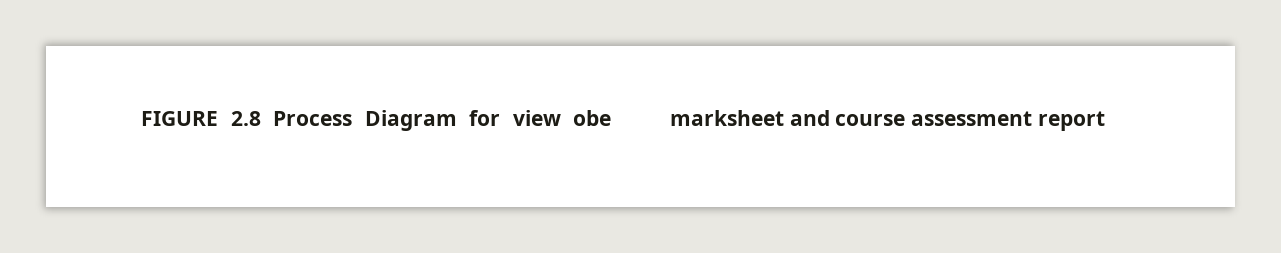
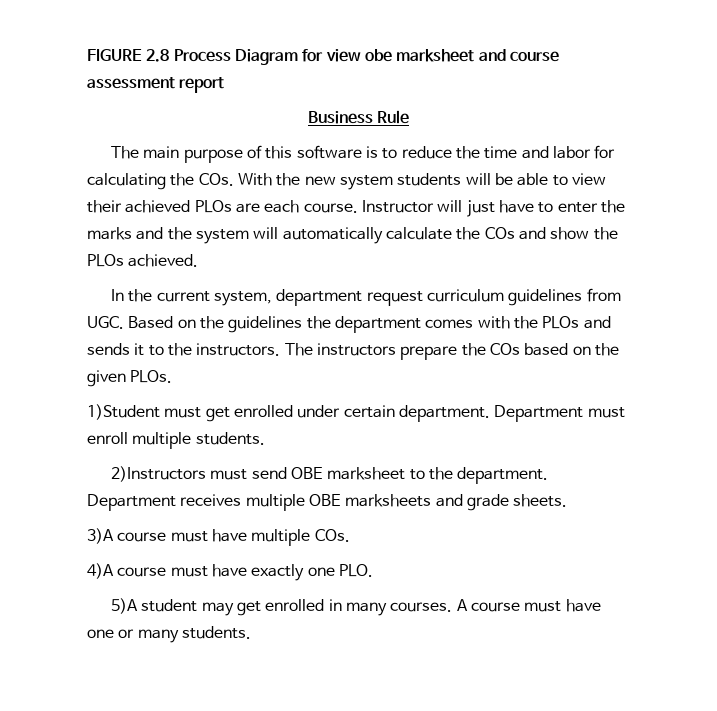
(1105, 121) none -> [307,110,410,124] [111,145,616,163] [87,173,606,190] [87,200,625,217] [87,227,618,244] [87,254,199,267] [111,288,621,306] [87,316,611,333] [87,343,619,360] [87,370,173,387] [87,404,625,422] [87,432,265,449] [111,466,549,484] [87,494,568,511] [87,528,350,546] [87,563,373,581] [111,598,601,616] [87,626,251,643] // Business Rule // The main purpose of this software is to reduce the time and labor for calculating the COs. With the new system students will be able to view their achieved PLOs are each course. Instructor will just have to enter the marks and the system will automatically calculate the COs and show the PLOs achieved. // In the current system, department request curriculum guidelines from UGC. Based on the guidelines the department comes with the PLOs and sends it to the instructors. The instructors prepare the COs based on the given PLOs. // 1)Student must get enrolled under certain department. Department must enroll multiple students. // 2)Instructors must send OBE marksheet to the department. Department receives multiple OBE marksheets and grade sheets. // 3)A course must have multiple COs. // 4)A course must have exactly one PLO. // 5)A student may get enrolled in many courses. A course must have one or many students.

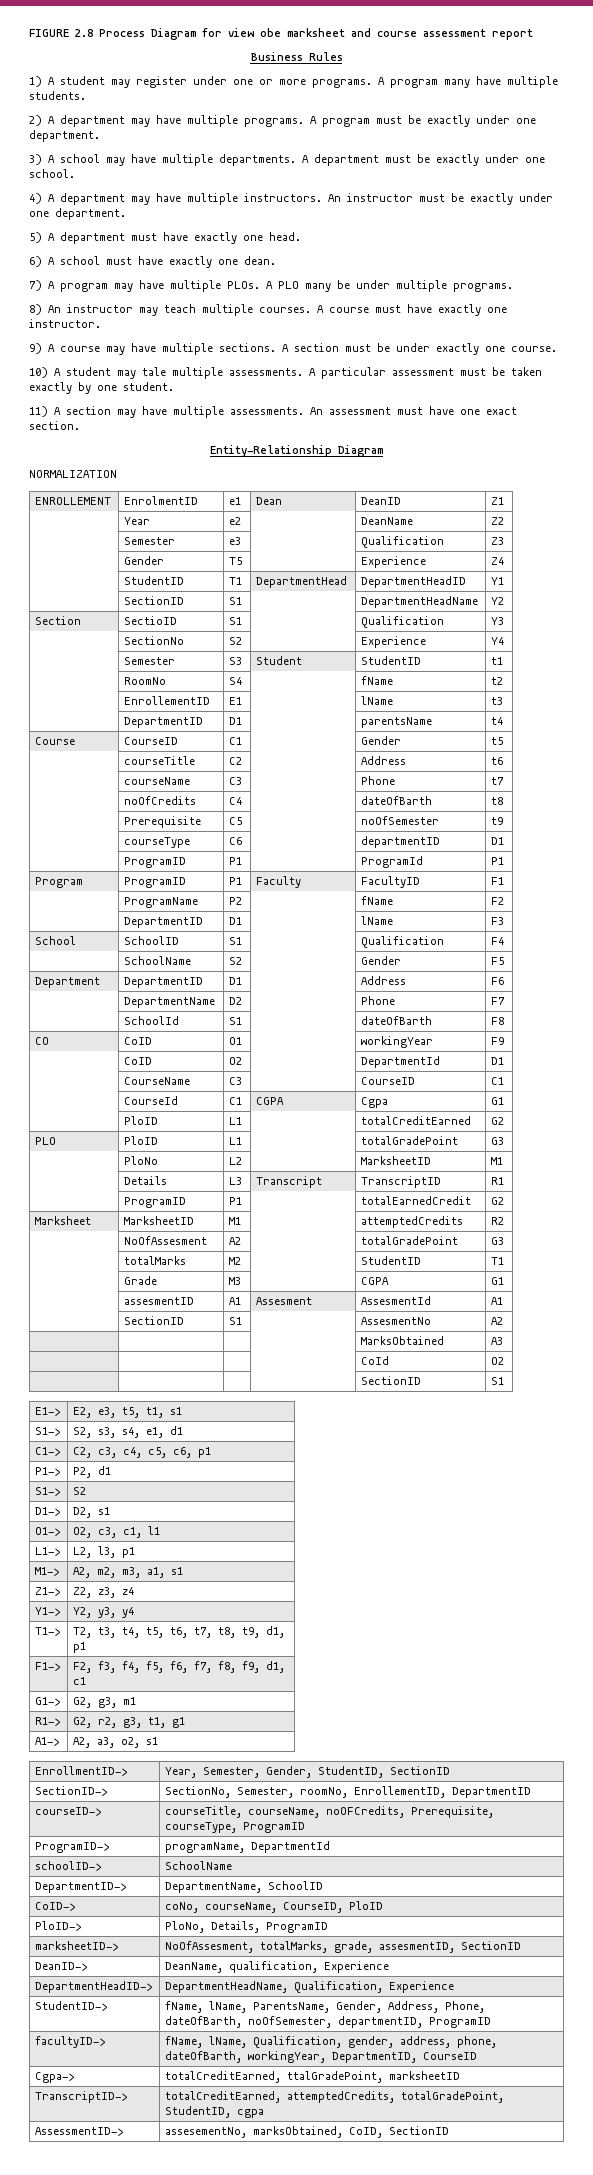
[377,110,410,124] [111,145,616,163] [87,173,606,190] [87,200,625,217] [87,227,618,244] [87,254,199,267] [111,288,621,306] [87,316,611,333] [87,343,619,360] [87,370,173,387] [87,404,625,422] [87,432,265,449] [111,466,549,484] [87,494,568,511] [87,528,350,546] [87,563,114,579] Rule // The main purpose of this software is to reduce the time and labor for calculating the COs. With the new system students will be able to view their achieved PLOs are each course. Instructor will just have to enter the marks and the system will automatically calculate the COs and show the PLOs achieved. // In the current system, department request curriculum guidelines from UGC. Based on the guidelines the department comes with the PLOs and sends it to the instructors. The instructors prepare the COs based on the given PLOs. // 1)Student must get enrolled under certain department. Department must enroll multiple students. // 2)Instructors must send OBE marksheet to the department. Department receives multiple OBE marksheets and grade sheets. // 3)A course must have multiple COs. // 4)A -> [308,52,343,61] [29,76,558,88] [29,91,86,100] [29,115,536,127] [29,130,100,142] [29,154,545,166] [29,169,75,178] [29,193,553,205] [29,208,126,220] [29,232,301,244] [29,256,276,268] [29,280,513,292] [29,304,324,316] Rules // 1) A student may register under one or more programs. A program many have multiple students. // 2) A department may have multiple programs. A program must be exactly under one department. // 3) A school may have multiple departments. A department must be exactly under one school. // 4) A department may have multiple instructors. An instructor must be exactly under one department. // 5) A department must have exactly one head. // 6) A school must have exactly one dean. // 7) A program may have multiple PLOs. A PLO many be under multiple programs. // 8) An instructor may teach multiple courses. A
[338,564,373,577] [111,598,601,616] [87,626,251,643] PLO. // 5)A student may get enrolled in many courses. A course must have one or many students. -> [29,319,101,328] [29,343,557,355] [29,367,542,379] [29,382,174,394] [29,406,517,418] [29,421,80,430] [210,445,383,457] [29,470,117,478] [35,497,112,505] [124,496,199,505] [229,497,242,505] [256,497,283,505] [361,497,402,505] [491,497,505,505] [124,517,151,525] [229,517,242,525] [361,517,414,525] [491,517,505,525] [124,537,176,545] [229,537,242,545] [361,536,445,548] [491,537,505,545] [124,556,165,565] [229,557,243,565] [361,556,427,568] [491,557,505,565] [124,576,185,585] [229,577,243,585] [256,576,348,588] [361,576,467,588] [491,577,505,585] [124,596,185,605] [229,597,243,605] [361,596,479,608] [491,597,505,605] [35,616,82,625] [124,616,178,625] [229,617,243,625] [361,616,445,628] [491,617,505,625] [124,636,185,645] [229,637,243,645] [361,636,427,648] [491,637,505,645] [124,657,176,665] [229,657,243,665] [256,656,303,665] [361,656,422,665] [491,657,504,665] [124,677,167,685] [229,677,243,685] [361,676,394,685] [491,677,504,685] [124,696,211,705] [229,697,243,705] [361,696,394,705] [491,697,504,705] [124,717,204,728] [229,717,243,725] [361,717,433,728] [491,717,504,725] [35,737,76,745] [124,737,179,745] [229,737,243,745] [361,736,402,745] [491,737,504,745] [124,756,196,765] [229,757,243,765] [361,756,407,765] [491,757,504,765] [124,777,191,785] [229,777,243,785] [361,776,396,785] [491,777,505,785] [124,796,197,805] [229,797,243,805] [361,796,433,805] [491,797,504,805] [124,816,202,828] [229,817,243,825] [361,816,440,825] [491,817,504,825] [124,837,191,848] [229,837,243,845] [361,836,441,848] [491,837,505,845] [124,857,187,868] [229,857,243,865] [361,856,424,868] [491,857,505,865] [35,877,84,888] [124,877,187,888] [229,877,243,885] [256,876,302,888] [361,876,421,888] [491,877,505,885] [124,897,199,908] [229,897,243,905] [361,896,394,905] [491,897,505,905] [124,917,204,928] [229,917,243,925] [361,916,394,925] [491,917,505,925] [35,936,77,945] [124,936,180,945] [229,937,243,945] [361,936,445,948] [491,937,505,945] [124,956,192,965] [229,957,243,965] [361,956,402,965] [491,957,505,965] [35,977,101,988] [124,977,204,988] [229,977,243,985] [361,976,407,985] [491,977,505,985] [124,997,216,1008] [229,997,243,1005] [361,996,396,1005] [491,997,506,1005] [124,1016,180,1025] [229,1017,243,1025] [361,1016,433,1025] [491,1017,505,1025] [35,1037,50,1045] [124,1037,153,1045] [229,1037,243,1045] [361,1036,434,1048] [491,1037,505,1045] [124,1057,153,1065] [229,1057,243,1065] [361,1056,441,1068] [491,1057,505,1065] [124,1077,191,1085] [229,1077,243,1085] [361,1077,416,1085] [491,1077,505,1085] [124,1096,179,1105] [229,1097,243,1105] [256,1097,285,1105] [361,1097,389,1108] [491,1097,505,1105] [124,1116,159,1125] [229,1117,243,1125] [361,1116,472,1125] [491,1117,505,1125] [35,1137,57,1145] [124,1136,159,1145] [229,1137,243,1145] [361,1136,459,1145] [491,1137,505,1145] [124,1156,159,1165] [229,1157,243,1165] [361,1156,432,1165] [491,1157,504,1165] [124,1176,168,1185] [229,1177,243,1185] [256,1176,323,1188] [361,1176,442,1188] [491,1177,505,1185] [124,1197,187,1208] [229,1197,243,1205] [361,1196,472,1205] [491,1197,505,1205] [35,1216,92,1225] [124,1216,195,1225] [229,1217,242,1225] [361,1216,464,1228] [491,1217,505,1225] [124,1236,208,1245] [229,1237,242,1245] [361,1236,459,1245] [491,1237,505,1245] [124,1256,187,1265] [229,1257,242,1265] [361,1256,422,1265] [491,1257,505,1265] [124,1276,158,1285] [229,1277,242,1285] [361,1277,390,1285] [491,1277,505,1285] [124,1297,195,1305] [229,1297,242,1305] [256,1297,313,1305] [361,1296,432,1305] [491,1297,504,1305] [124,1316,185,1325] [229,1317,243,1325] [361,1317,432,1325] [491,1317,504,1325] [361,1336,445,1345] [491,1337,504,1345] [361,1356,390,1365] [491,1357,505,1365] [361,1376,422,1385] [491,1377,505,1385] [35,1407,61,1416] [73,1407,183,1418] [35,1427,61,1436] [73,1426,184,1438] [35,1447,61,1456] [73,1447,212,1458] [35,1467,61,1476] [73,1466,112,1478] [35,1487,61,1496] [73,1487,87,1495] [35,1507,61,1516] [73,1507,111,1518] [35,1527,61,1536] [73,1526,161,1538] [35,1547,61,1556] [73,1546,136,1558] [35,1567,60,1576] [73,1567,184,1578] [35,1587,61,1596] [73,1587,135,1598] [35,1607,61,1616] [73,1607,135,1618] [35,1627,61,1636] [73,1626,286,1638] [73,1642,87,1653] [35,1662,61,1671] [73,1661,286,1673] [73,1677,87,1685] [35,1697,61,1706] [73,1697,137,1708] [35,1717,61,1726] [73,1717,186,1728] [35,1737,60,1746] [73,1737,159,1748] [35,1766,128,1776] [165,1766,451,1778] [35,1786,108,1796] [165,1786,532,1798] [35,1807,102,1816] [165,1806,495,1818] [165,1822,306,1833] [35,1842,110,1853] [165,1841,331,1853] [35,1861,102,1871] [165,1861,233,1870] [35,1882,127,1893] [165,1881,324,1893] [35,1902,76,1911] [165,1901,384,1913] [35,1921,82,1931] [165,1921,329,1933] [35,1941,119,1951] [165,1941,522,1953] [35,1962,88,1971] [165,1961,390,1973] [35,1981,153,1993] [165,1981,455,1993] [35,2001,108,2011] [165,2001,486,2013] [165,2016,492,2028] [35,2036,106,2048] [165,2036,498,2048] [165,2051,478,2063] [35,2072,75,2083] [165,2071,461,2083] [35,2091,128,2103] [165,2091,505,2103] [165,2106,265,2118] [35,2127,124,2136] [165,2126,450,2138] instructor. // 9) A course may have multiple sections. A section must be under exactly one course. // 10) A student may tale multiple assessments. A particular assessment must be taken exactly by one student. // 11) A section may have multiple assessments. An assessment must have one exact section. // Entity-Relationship Diagram // NORMALIZATION // ENROLLEMENT | EnrolmentID | e1 | Dean | DeanID | Z1 // | Year | e2 | | DeanName | Z2 // | Semester | e3 | | Qualification | Z3 // | Gender | T5 | | Experience | Z4 // | StudentID | T1 | DepartmentHead | DepartmentHeadID | Y1 // | SectionID | S1 | | DepartmentHeadName | Y2 // Section | SectioID | S1 | | Qualification | Y3 // | SectionNo | S2 | | Experience | Y4 // | Semester | S3 | Student | StudentID | t1 // | RoomNo | S4 | | fName | t2 // | EnrollementID | E1 | | lName | t3 // | DepartmentID | D1 | | parentsName | t4 // Course | CourseID | C1 | | Gender | t5 // | courseTitle | C2 | | Address | t6 // | courseName | C3 | | Phone | t7 // | noOfCredits | C4 | | dateOfBarth | t8 // | Prerequisite | C5 | | noOfSemester | t9 // | courseType | C6 | | departmentID | D1 // | ProgramID | P1 | | ProgramId | P1 // Program | ProgramID | P1 | Faculty | FacultyID | F1 // | ProgramName | P2 | | fName | F2 // | DepartmentID | D1 | | lName | F3 // School | SchoolID | S1 | | Qualification | F4 // | SchoolName | S2 | | Gender | F5 // Department | DepartmentID | D1 | | Address | F6 // | DepartmentName | D2 | | Phone | F7 // | SchoolId | S1 | | dateOfBarth | F8 // CO | CoID | O1 | | workingYear | F9 // | CoID | O2 | | DepartmentId | D1 // | CourseName | C3 | | CourseID | C1 // | CourseId | C1 | CGPA | Cgpa | G1 // | PloID | L1 | | totalCreditEarned | G2 // PLO | PloID | L1 | | totalGradePoint | G3 // | PloNo | L2 | | MarksheetID | M1 // | Details | L3 | Transcript | TranscriptID | R1 // | ProgramID | P1 | | totalEarnedCredit | G2 // Marksheet | MarksheetID | M1 | | attemptedCredits | R2 // | NoOfAssesment | A2 | | totalGradePoint | G3 // | totalMarks | M2 | | StudentID | T1 // | Grade | M3 | | CGPA | G1 // | assesmentID | A1 | Assesment | AssesmentId | A1 // | SectionID | S1 | | AssesmentNo | A2 // | | | | MarksObtained | A3 // | | | | CoId | O2 // | | | | SectionID | S1 // E1-> | E2, e3, t5, t1, s1 // S1-> | S2, s3, s4, e1, d1 // C1-> | C2, c3, c4, c5, c6, p1 // P1-> | P2, d1 // S1-> | S2 // D1-> | D2, s1 // O1-> | O2, c3, c1, l1 // L1-> | L2, l3, p1 // M1-> | A2, m2, m3, a1, s1 // Z1-> | Z2, z3, z4 // Y1-> | Y2, y3, y4 // T1-> | T2, t3, t4, t5, t6, t7, t8, t9, d1, p1 // F1-> | F2, f3, f4, f5, f6, f7, f8, f9, d1, c1 // G1-> | G2, g3, m1 // R1-> | G2, r2, g3, t1, g1 // A1-> | A2, a3, o2, s1 // EnrollmentID-> | Year, Semester, Gender, StudentID, SectionID // SectionID-> | SectionNo, Semester, roomNo, EnrollementID, DepartmentID // courseID-> | courseTitle, courseName, noOFCredits, Prerequisite, courseType, ProgramID // ProgramID-> | programName, DepartmentId // schoolID-> | SchoolName // DepartmentID-> | DepartmentName, SchoolID // CoID-> | coNo, courseName, CourseID, PloID // PloID-> | PloNo, Details, ProgramID // marksheetID-> | NoOfAssesment, totalMarks, grade, assesmentID, SectionID // DeanID-> | DeanName, qualification, Experience // DepartmentHeadID-> | DepartmentHeadName, Qualification, Experience // StudentID-> | fName, lName, ParentsName, Gender, Address, Phone, dateOfBarth, noOfSemester, departmentID, ProgramID // facultyID-> | fName, lName, Qualification, gender, address, phone, dateOfBarth, workingYear, DepartmentID, CourseID // Cgpa-> | totalCreditEarned, ttalGradePoint, marksheetID // TranscriptID-> | totalCreditEarned, attemptedCredits, totalGradePoint, StudentID, cgpa // AssessmentID-> | assesementNo, marksObtained, CoID, SectionID

